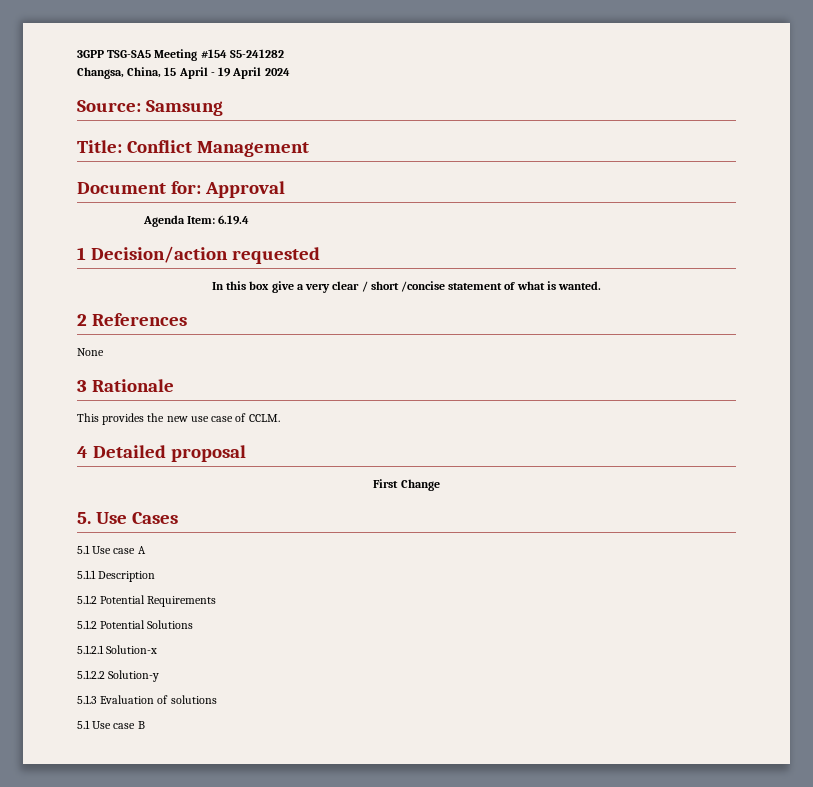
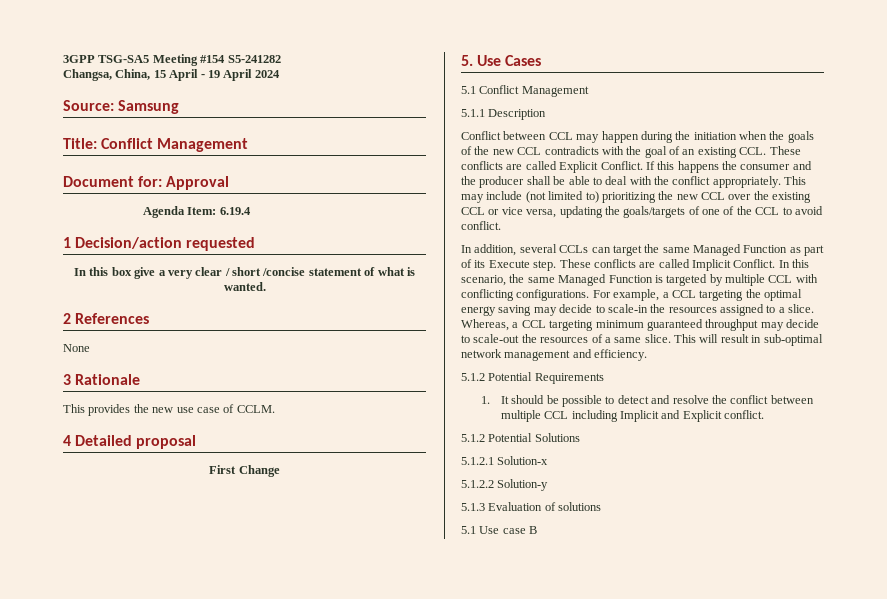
[92,546,146,554] Use case A -> [479,85,589,97] Conflict Management
[77,595,217,607] 5.1.2 Potential Requirements -> [461,131,814,143] [461,146,801,158] [461,161,812,173] [461,176,807,188] [461,191,812,203] [461,206,823,218] [461,221,501,230] [461,244,825,256] [461,259,810,271] [461,274,818,286] [461,289,802,301] [461,304,815,316] [461,319,819,331] [461,334,823,346] [461,349,648,361] [461,372,604,384] [480,395,814,407] [500,410,765,422] Conflict between CCL may happen during the initiation when the goals of the new CCL contradicts with the goal of an existing CCL. These conflicts are called Explicit Conflict. If this happens the consumer and the producer shall be able to deal with the conflict appropriately. This may include (not limited to) prioritizing the new CCL over the existing CCL or vice versa, updating the goals/targets of one of the CCL to avoid conflict. // In addition, several CCLs can target the same Managed Function as part of its Execute step. These conflicts are called Implicit Conflict. In this scenario, the same Managed Function is targeted by multiple CCL with conflicting configurations. For example, a CCL targeting the optimal energy saving may decide to scale-in the resources assigned to a slice. Whereas, a CCL targeting minimum guaranteed throughput may decide to scale-out the resources of a same slice. This will result in sub-optimal network management and efficiency. // 5.1.2 Potential Requirements // 1. It should be possible to detect and resolve the conflict between multiple CCL including Implicit and Explicit conflict.

